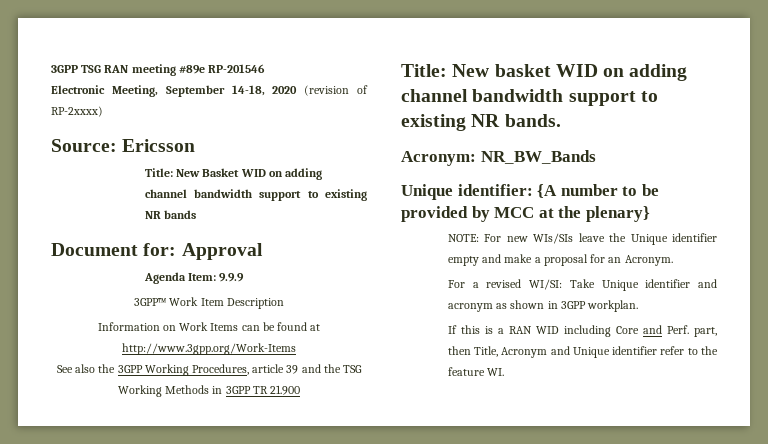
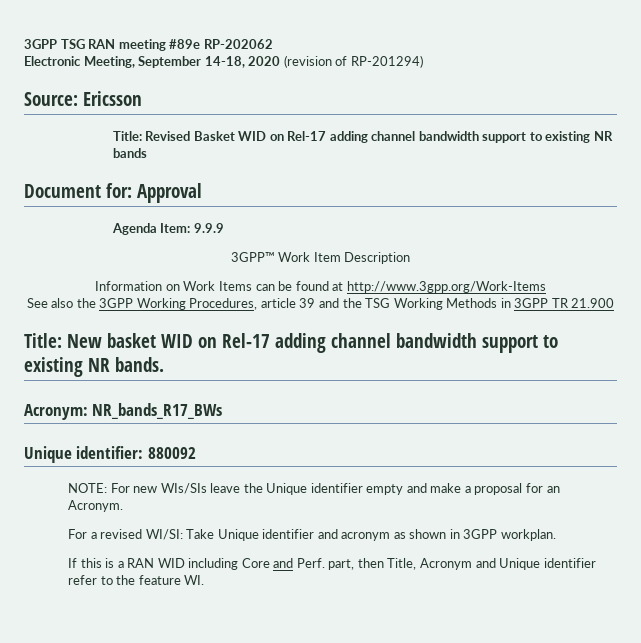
[208,64,266,73] RP-201546 -> [203,39,273,49] RP-202062
[51,106,103,117] RP-2xxxx) -> [350,55,423,68] RP-201294)
[176,169,201,177] New -> [145,131,191,141] Revised
(283, 174) none -> [287,131,327,141] Rel-17
(625, 72) none -> [222,333,270,348] Rel-17
[480,150,596,164] NR_BW_Bands -> [92,403,223,419] NR_bands_R17_BWs
[537,184,659,198] [401,206,650,222] {A number to be provided by MCC at the plenary} -> [147,447,196,459] 880092

